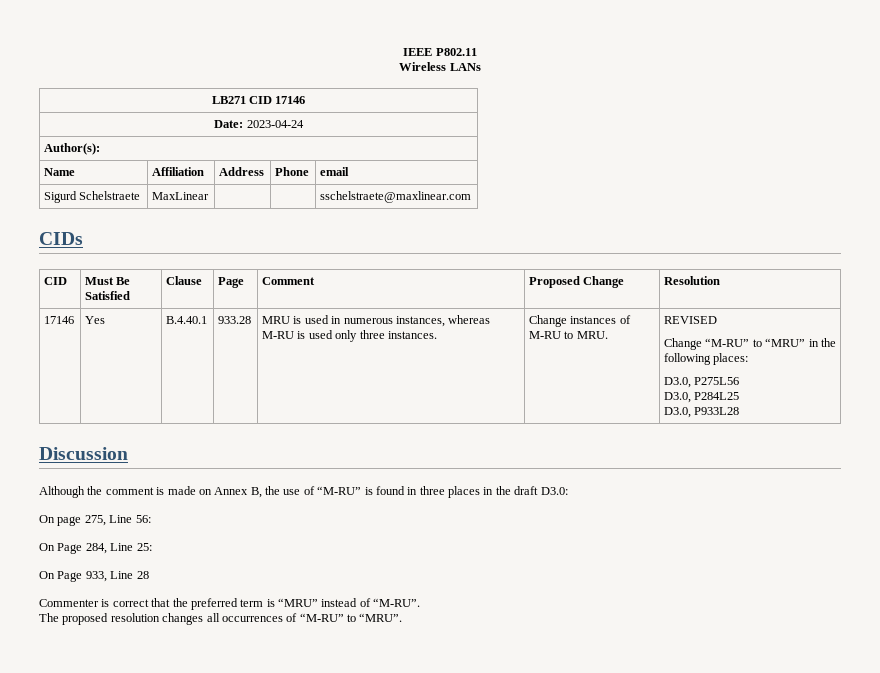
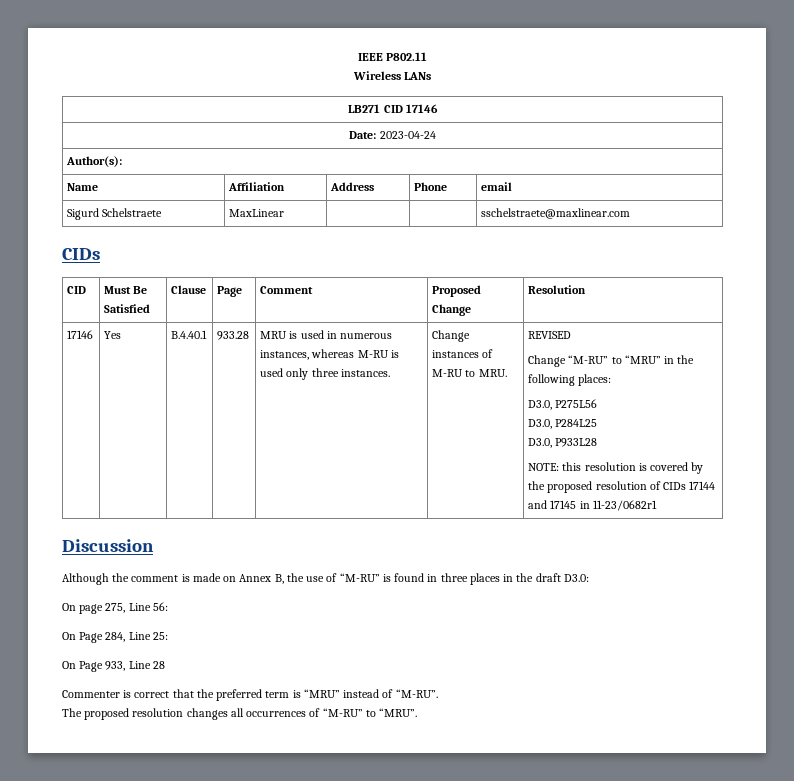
(740, 411) none -> [528,462,704,474] [528,481,716,493] [528,500,657,511] // NOTE: this resolution is covered by the proposed resolution of CIDs 17144 and 17145 in 11-23/0682r1

